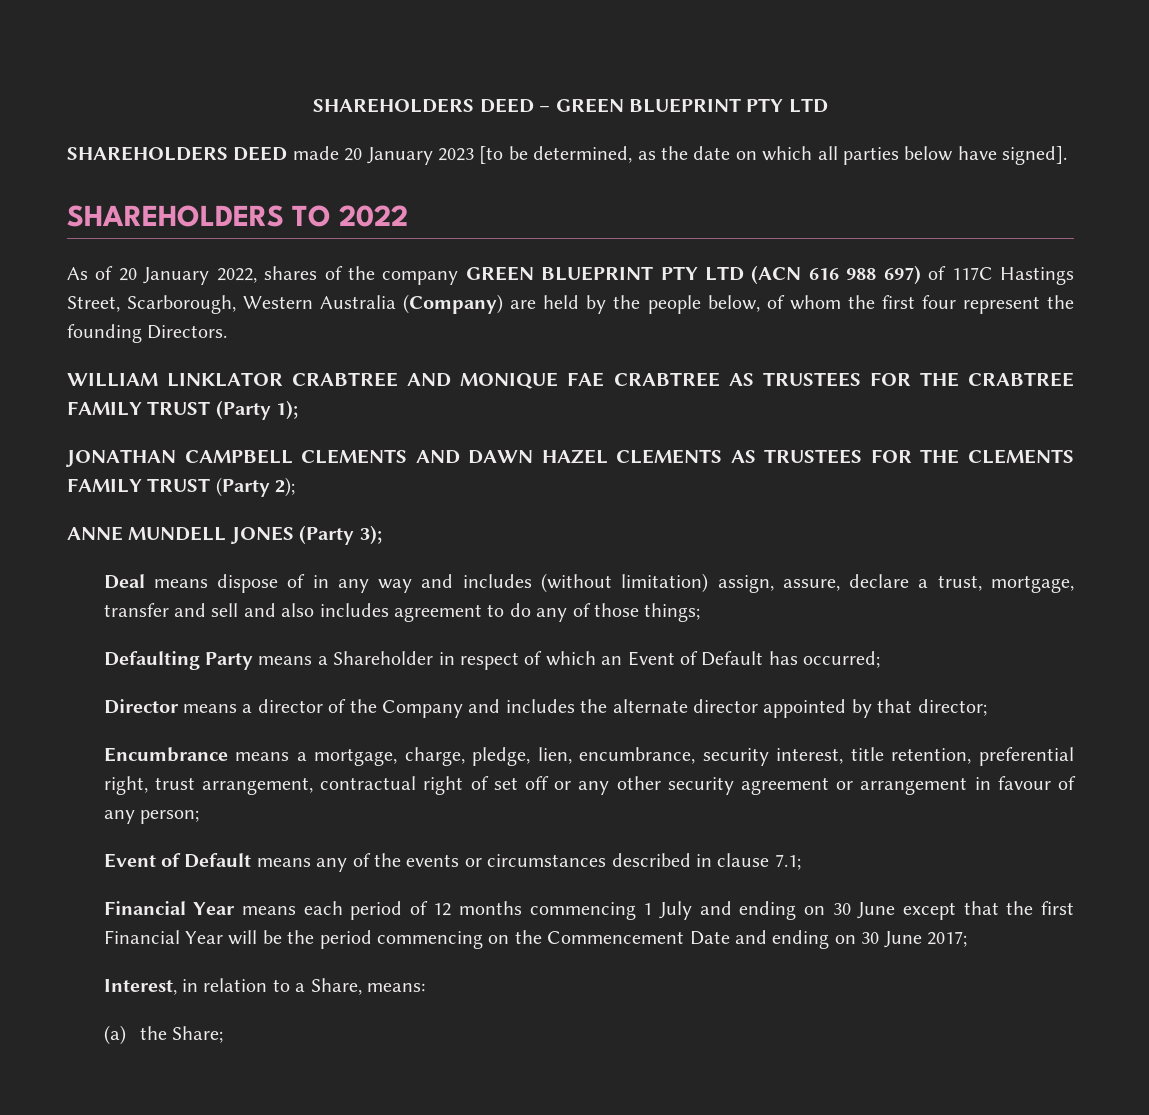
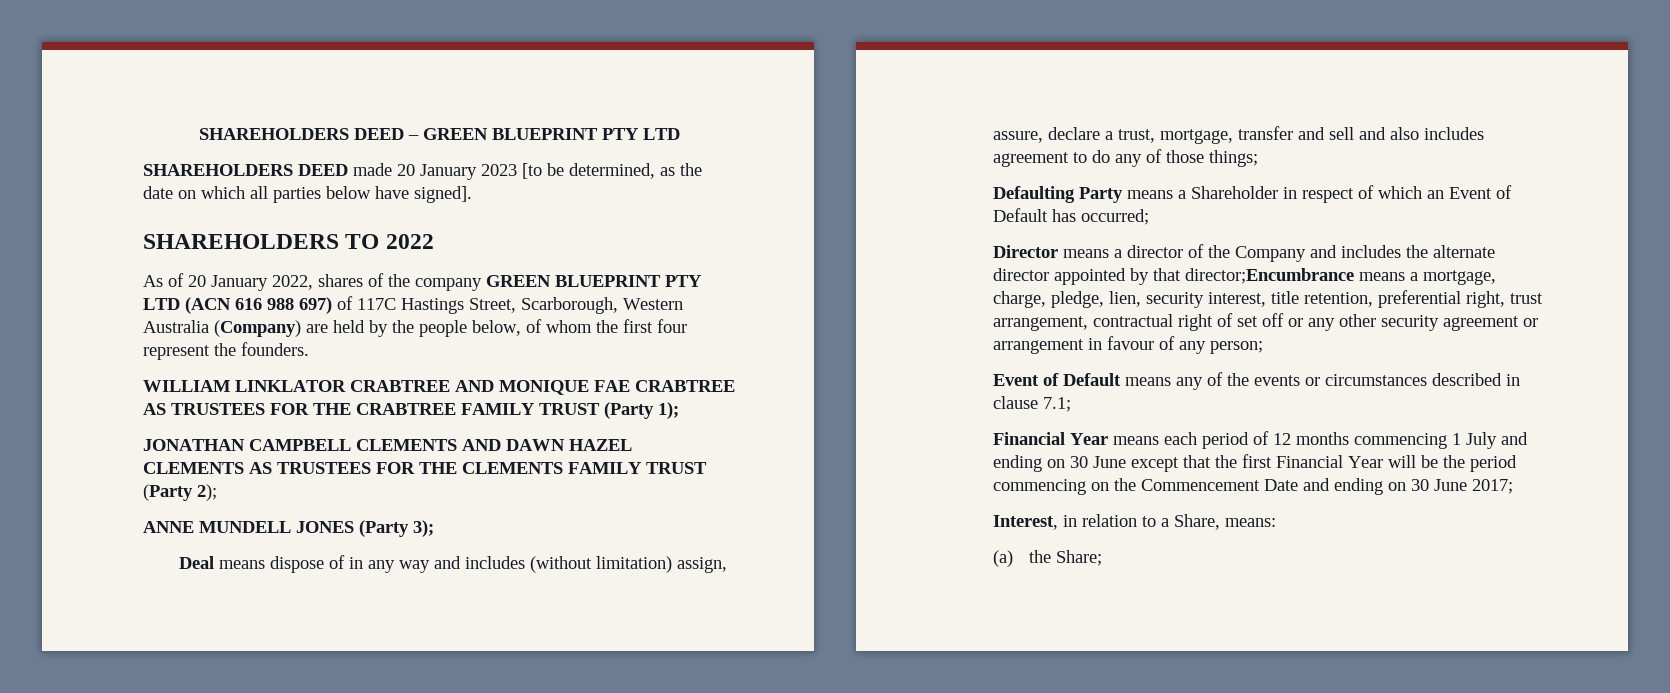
[67,324,228,343] founding Directors. -> [241,342,309,356] founders.
[917,699,987,716] [103,747,228,762] director; // Encumbrance -> [1185,268,1355,284] director;Encumbrance
[579,747,696,764] encumbrance, -> (1142, 299) none

